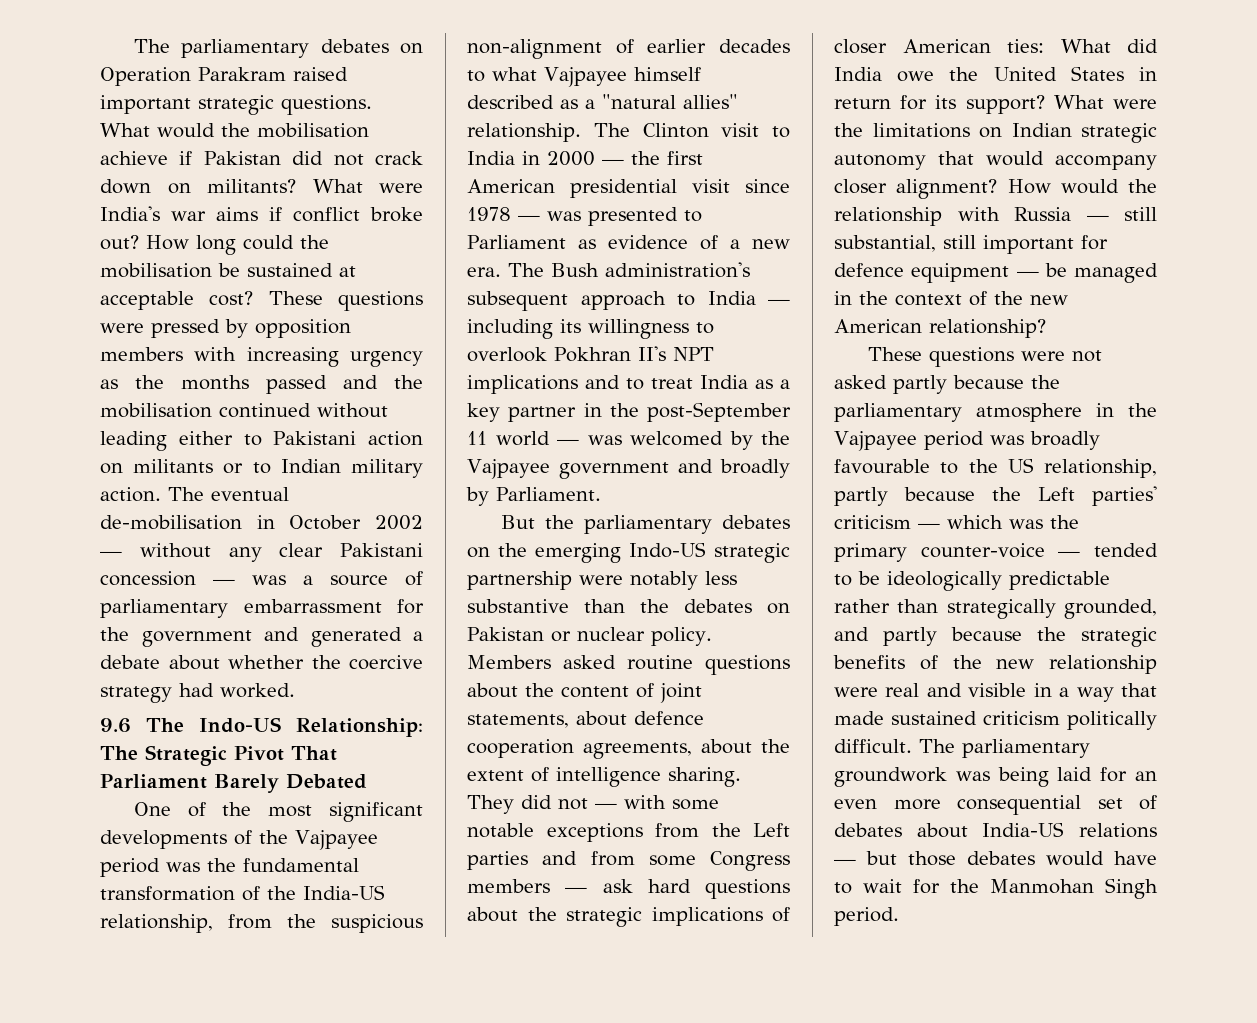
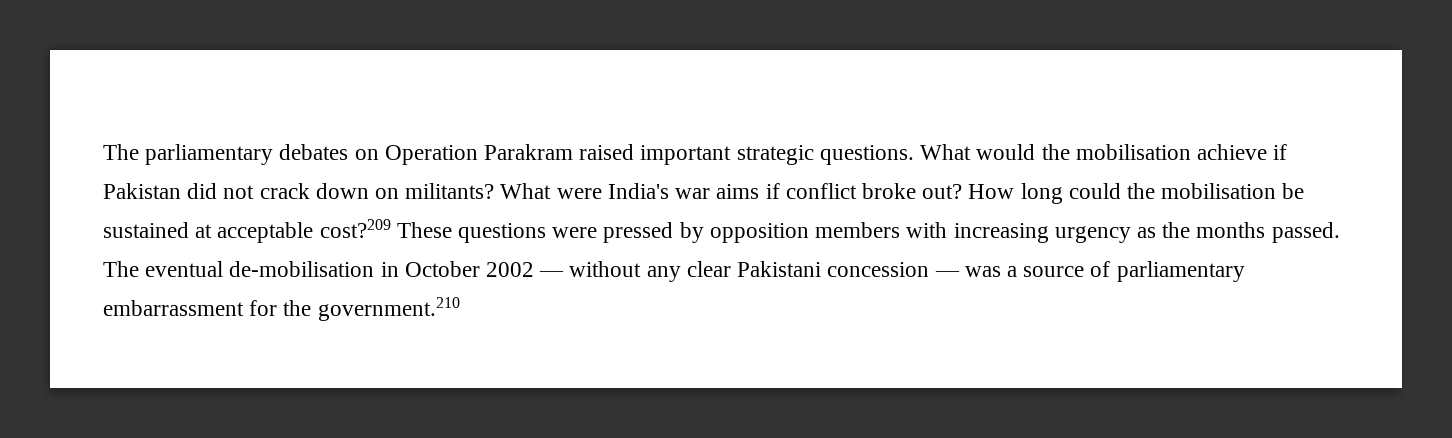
[209,291,254,306] cost? -> [319,219,391,238] cost?209
[266,375,423,394] [100,403,388,418] [100,431,423,451] [100,459,423,478] [100,487,161,502] passed and the mobilisation continued without leading either to Pakistani action on militants or to Indian military action. -> [1271,222,1340,243] passed.
[141,627,423,647] [100,655,423,670] [100,683,295,703] [100,717,423,737] [100,745,337,766] [100,774,367,793] [133,802,424,822] [100,830,378,850] [100,858,359,877] [100,885,385,901] [100,914,423,933] [467,39,790,59] [467,67,701,87] [467,94,738,109] [467,123,790,142] [467,151,703,166] [467,179,790,198] [467,207,702,226] [467,235,790,250] [467,262,750,278] [467,291,790,311] [467,319,714,339] [467,346,714,362] [467,375,790,394] [467,402,791,422] [467,431,790,450] [467,459,790,479] [466,487,601,506] [500,515,790,534] [467,542,790,563] [467,571,737,590] [467,599,790,614] [467,627,712,646] [467,655,790,675] [467,683,702,703] [467,711,704,728] [467,739,790,759] [467,767,741,787] [467,795,719,814] [467,823,790,842] [467,851,790,871] [467,879,790,899] [467,907,790,927] [834,39,1158,54] [834,66,1157,82] [834,95,1157,114] [834,123,1157,143] [834,151,1157,170] [834,179,1157,199] [834,207,1157,226] [834,235,1108,254] [834,263,1158,283] [834,291,1068,306] [834,319,1046,338] [867,347,1102,367] [834,375,1060,394] [834,403,1157,422] [834,431,1100,451] [834,458,1157,478] [834,486,1157,506] [834,515,1079,529] [834,543,1158,562] [834,571,1110,591] [834,599,1157,619] [834,627,1157,647] [833,655,1157,674] [834,683,1157,702] [834,711,1157,730] [834,739,1090,758] [834,767,1157,787] [834,795,1157,815] [834,822,1157,838] [834,851,1157,866] [834,878,1158,899] [834,907,899,926] government and generated a debate about whether the coercive strategy had worked. // 9.6 The Indo-US Relationship: The Strategic Pivot That Parliament Barely Debated // One of the most significant developments of the Vajpayee period was the fundamental transformation of the India-US relationship, from the suspicious non-alignment of earlier decades to what Vajpayee himself described as a "natural allies" relationship. The Clinton visit to India in 2000 — the first American presidential visit since 1978 — was presented to Parliament as evidence of a new era. The Bush administration's subsequent approach to India — including its willingness to overlook Pokhran II's NPT implications and to treat India as a key partner in the post-September 11 world — was welcomed by the Vajpayee government and broadly by Parliament. // But the parliamentary debates on the emerging Indo-US strategic partnership were notably less substantive than the debates on Pakistan or nuclear policy. Members asked routine questions about the content of joint statements, about defence cooperation agreements, about the extent of intelligence sharing. They did not — with some notable exceptions from the Left parties and from some Congress members — ask hard questions about the strategic implications of closer American ties: What did India owe the United States in return for its support? What were the limitations on Indian strategic autonomy that would accompany closer alignment? How would the relationship with Russia — still substantial, still important for defence equipment — be managed in the context of the new American relationship? // These questions were not asked partly because the parliamentary atmosphere in the Vajpayee period was broadly favourable to the US relationship, partly because the Left parties' criticism — which was the primary counter-voice — tended to be ideologically predictable rather than strategically grounded, and partly because the strategic benefits of the new relationship were real and visible in a way that made sustained criticism politically difficult. The parliamentary groundwork was being laid for an even more consequential set of debates about India-US relations — but those debates would have to wait for the Manmohan Singh period. -> [317,297,460,321] government.210

